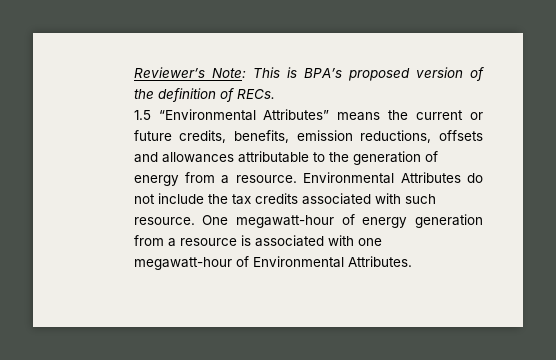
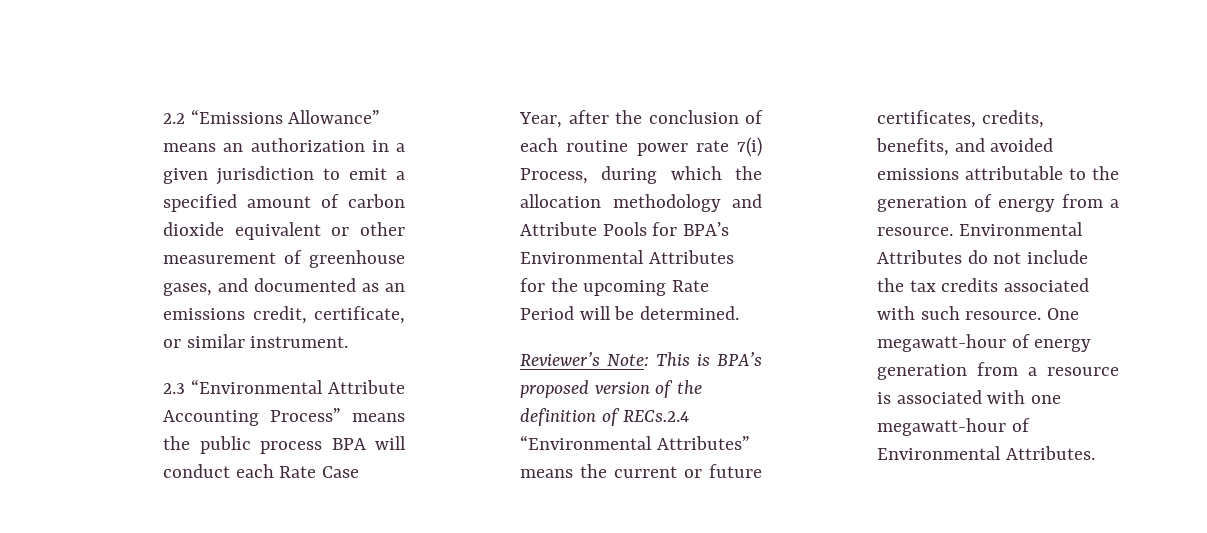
(133, 72) none -> [163,109,381,124] [163,138,405,152] [163,166,405,185] [163,194,405,212] [163,222,406,240] [163,250,405,268] [163,278,405,296] [163,306,405,324] [163,334,349,348] [163,379,405,394] [163,408,405,426] [163,436,406,454] [163,464,360,478] [519,110,763,128] [520,137,762,157] [520,166,762,184] [520,194,762,212] [520,222,730,236] [520,250,734,264] [520,278,710,296] [520,306,740,320] 2.2 “Emissions Allowance” means an authorization in a given jurisdiction to emit a specified amount of carbon dioxide equivalent or other measurement of greenhouse gases, and documented as an emissions credit, certificate, or similar instrument. // 2.3 “Environmental Attribute Accounting Process” means the public process BPA will conduct each Rate Case Year, after the conclusion of each routine power rate 7(i) Process, during which the allocation methodology and Attribute Pools for BPA’s Environmental Attributes for the upcoming Rate Period will be determined. //
[236,89,275,99] [133,110,151,120] RECs. // 1.5 -> [623,410,690,422] RECs.2.4
(172, 135) none -> [877,110,977,128] certificates,
[296,130,484,143] [133,152,234,163] emission reductions, offsets and allowances -> [954,138,1054,152] [877,168,960,180] and avoided emissions

